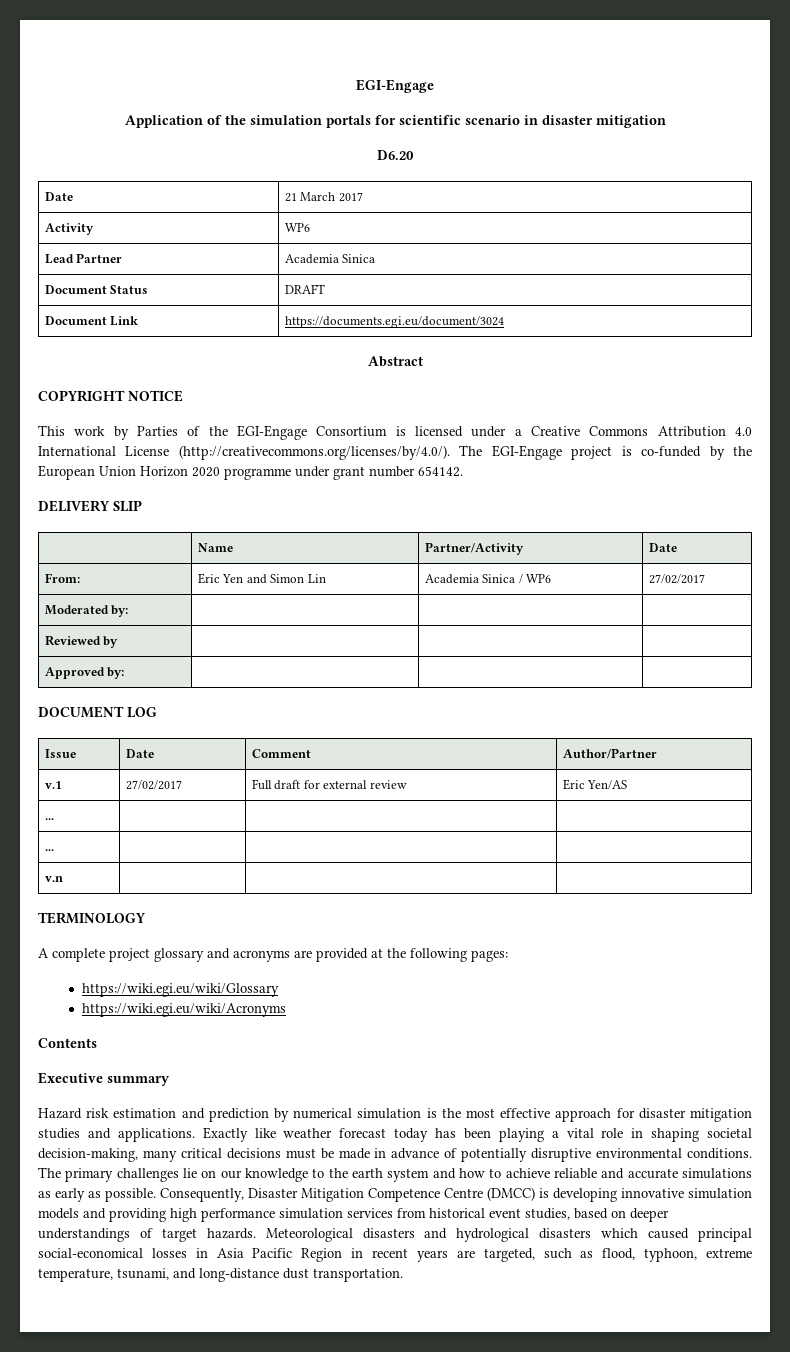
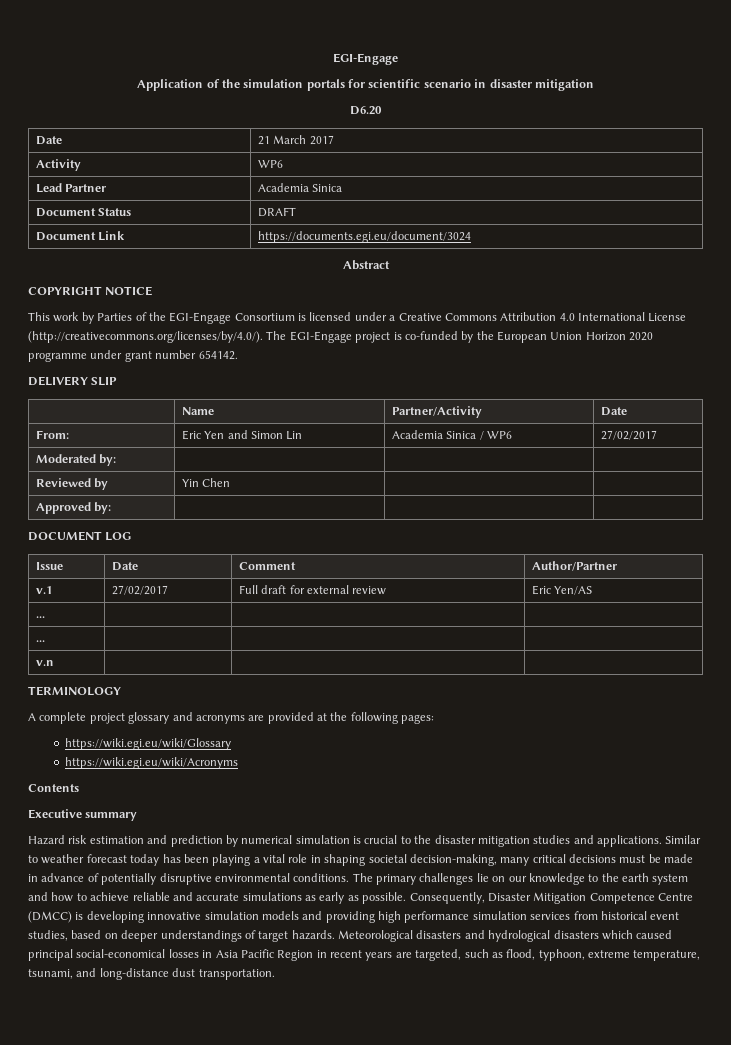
(119, 642) none -> [181,478,231,487] Yin Chen
[441,1108,635,1122] the most effective approach for -> [364,835,432,844] crucial to the
[202,1127,276,1142] Exactly like -> [665,835,702,844] [28,855,38,863] Similar to

